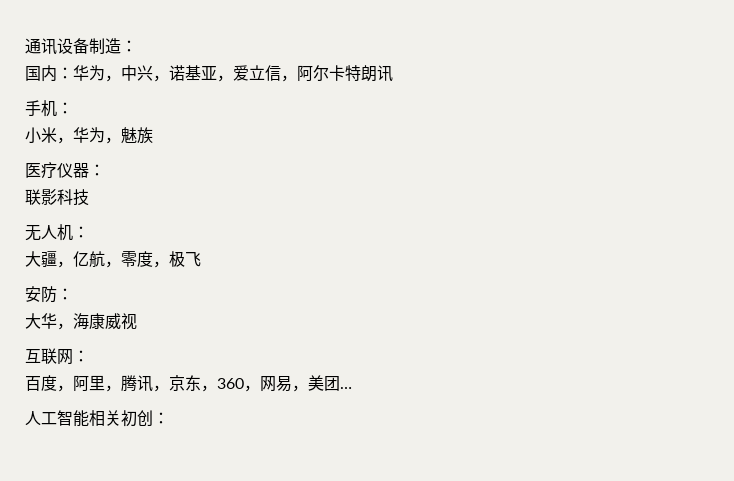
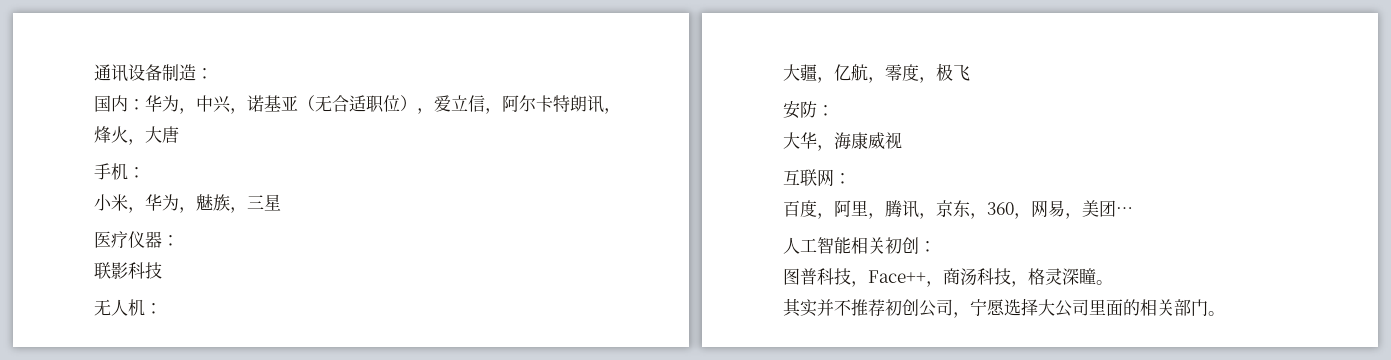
(217, 73) none -> [298,95,417,113] （无合适职位）
(393, 73) none -> [604,108,621,114] [94,126,179,145] ，烽火，大唐
(153, 135) none -> [230,194,281,213] ，三星
(169, 418) none -> [783,268,1113,287] [783,298,1225,318] // 图普科技，Face++，商汤科技，格灵深瞳。 // 其实并不推荐初创公司，宁愿选择大公司里面的相关部门。

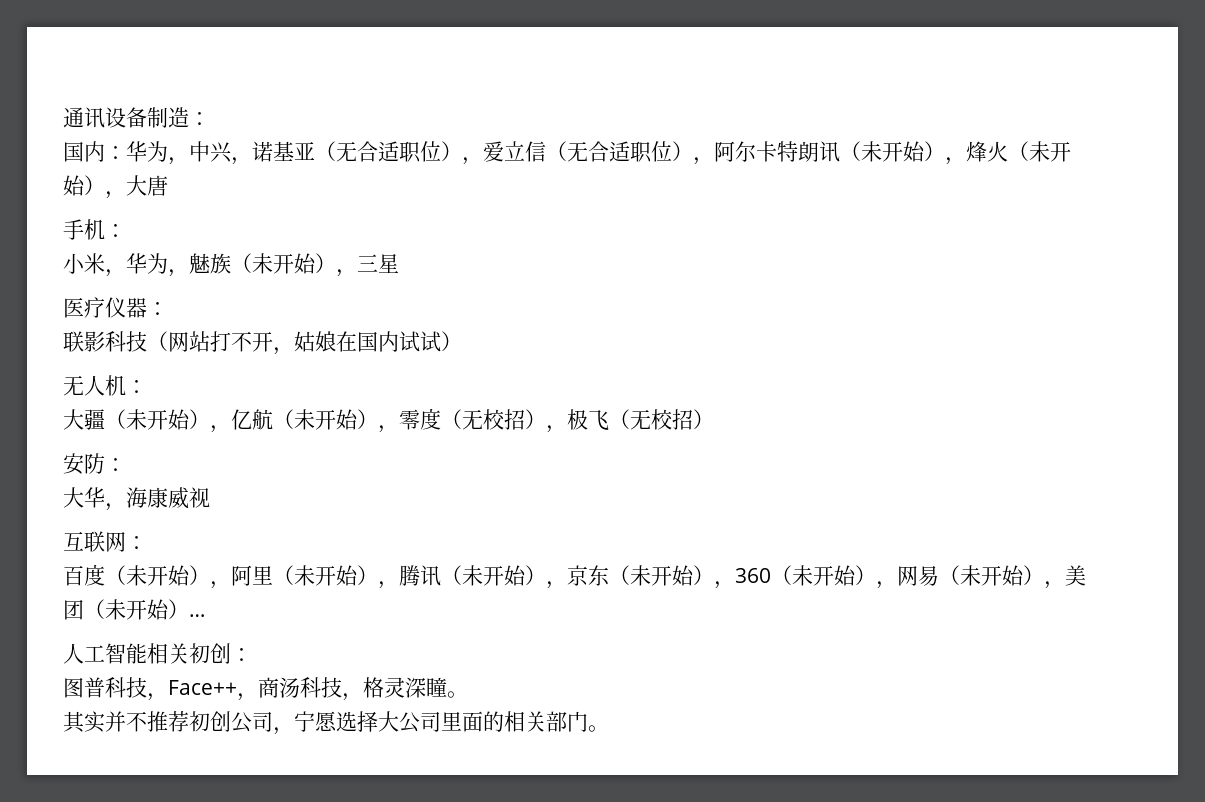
[485,95,621,114] [94,126,128,143] ，阿尔卡特朗讯，烽火 -> [546,141,1071,165] [63,175,105,196] （无合适职位），阿尔卡特朗讯（未开始），烽火（未开始）
(230, 202) none -> [231,253,336,274] （未开始）
[94,299,162,316] [783,64,919,83] // 无人机： // 大疆，亿航，零度 -> [147,331,462,355] [63,375,147,396] [63,408,546,433] （网站打不开，姑娘在国内试试） // 无人机： // 大疆（未开始），亿航（未开始），零度（无校招）
(970, 72) none -> [609,409,714,430] （无校招）
[817,200,1116,219] ，阿里，腾讯，京东，360，网易，美团 -> [105,565,1086,589] [63,599,189,620] （未开始），阿里（未开始），腾讯（未开始），京东（未开始），360（未开始），网易（未开始），美团（未开始）

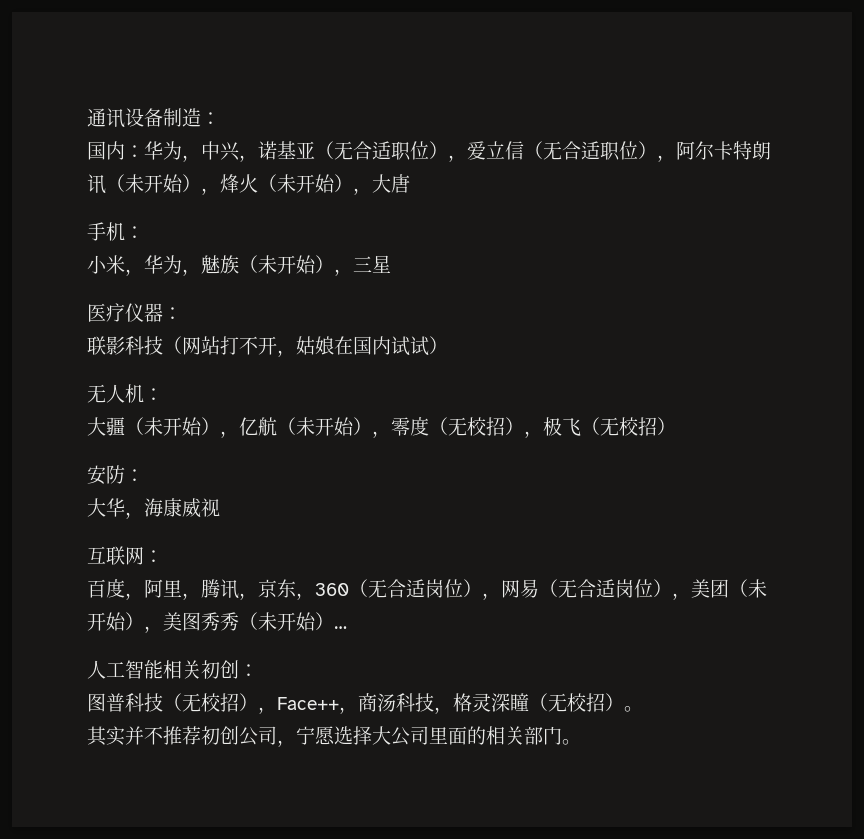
[105,565,939,589] （未开始），阿里（未开始），腾讯（未开始），京东（未开始），360（未开始），网易 -> [125,579,729,600] ，阿里，腾讯，京东，360（无合适岗位），网易（无合适岗位），美团
[63,599,84,620] 团 -> [182,612,239,631] 图秀秀
(147, 687) none -> [163,693,258,712] （无校招）
(447, 687) none -> [529,693,624,712] （无校招）

